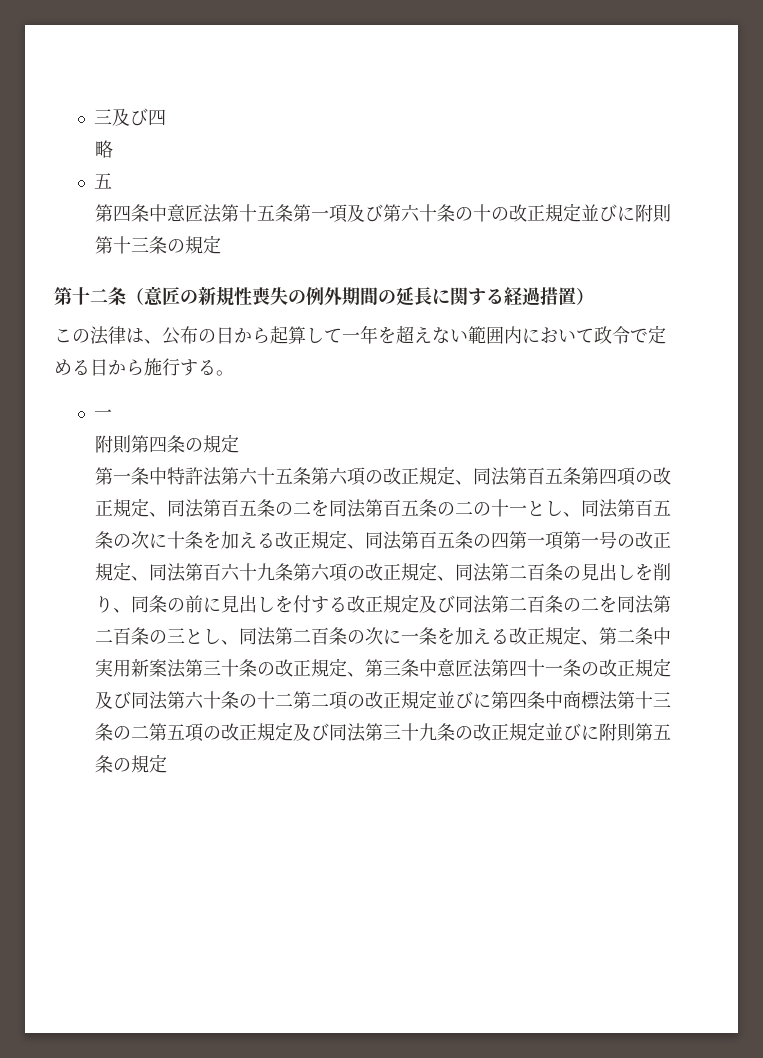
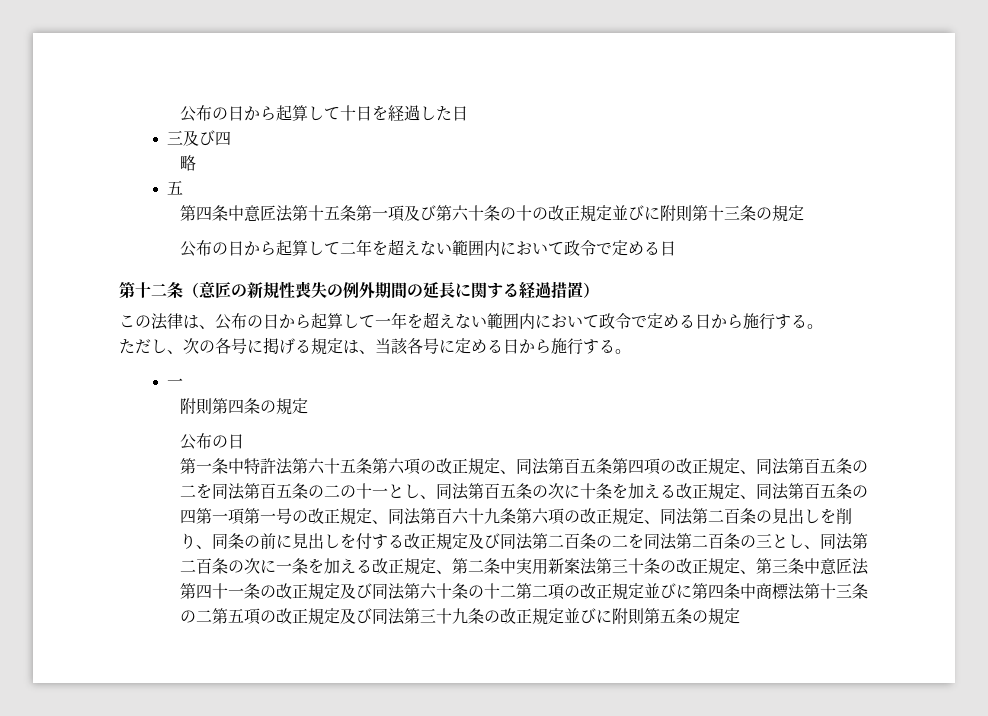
(94, 116) none -> [180,105,469,122] 公布の日から起算して十日を経過した日 //
(222, 244) none -> [180,239,677,257] // 公布の日から起算して二年を超えない範囲内において政令で定める日
(234, 373) none -> [119,337,631,355] // ただし、次の各号に掲げる規定は、当該各号に定める日から施行する。
(240, 443) none -> [180,433,245,450] // 公布の日

